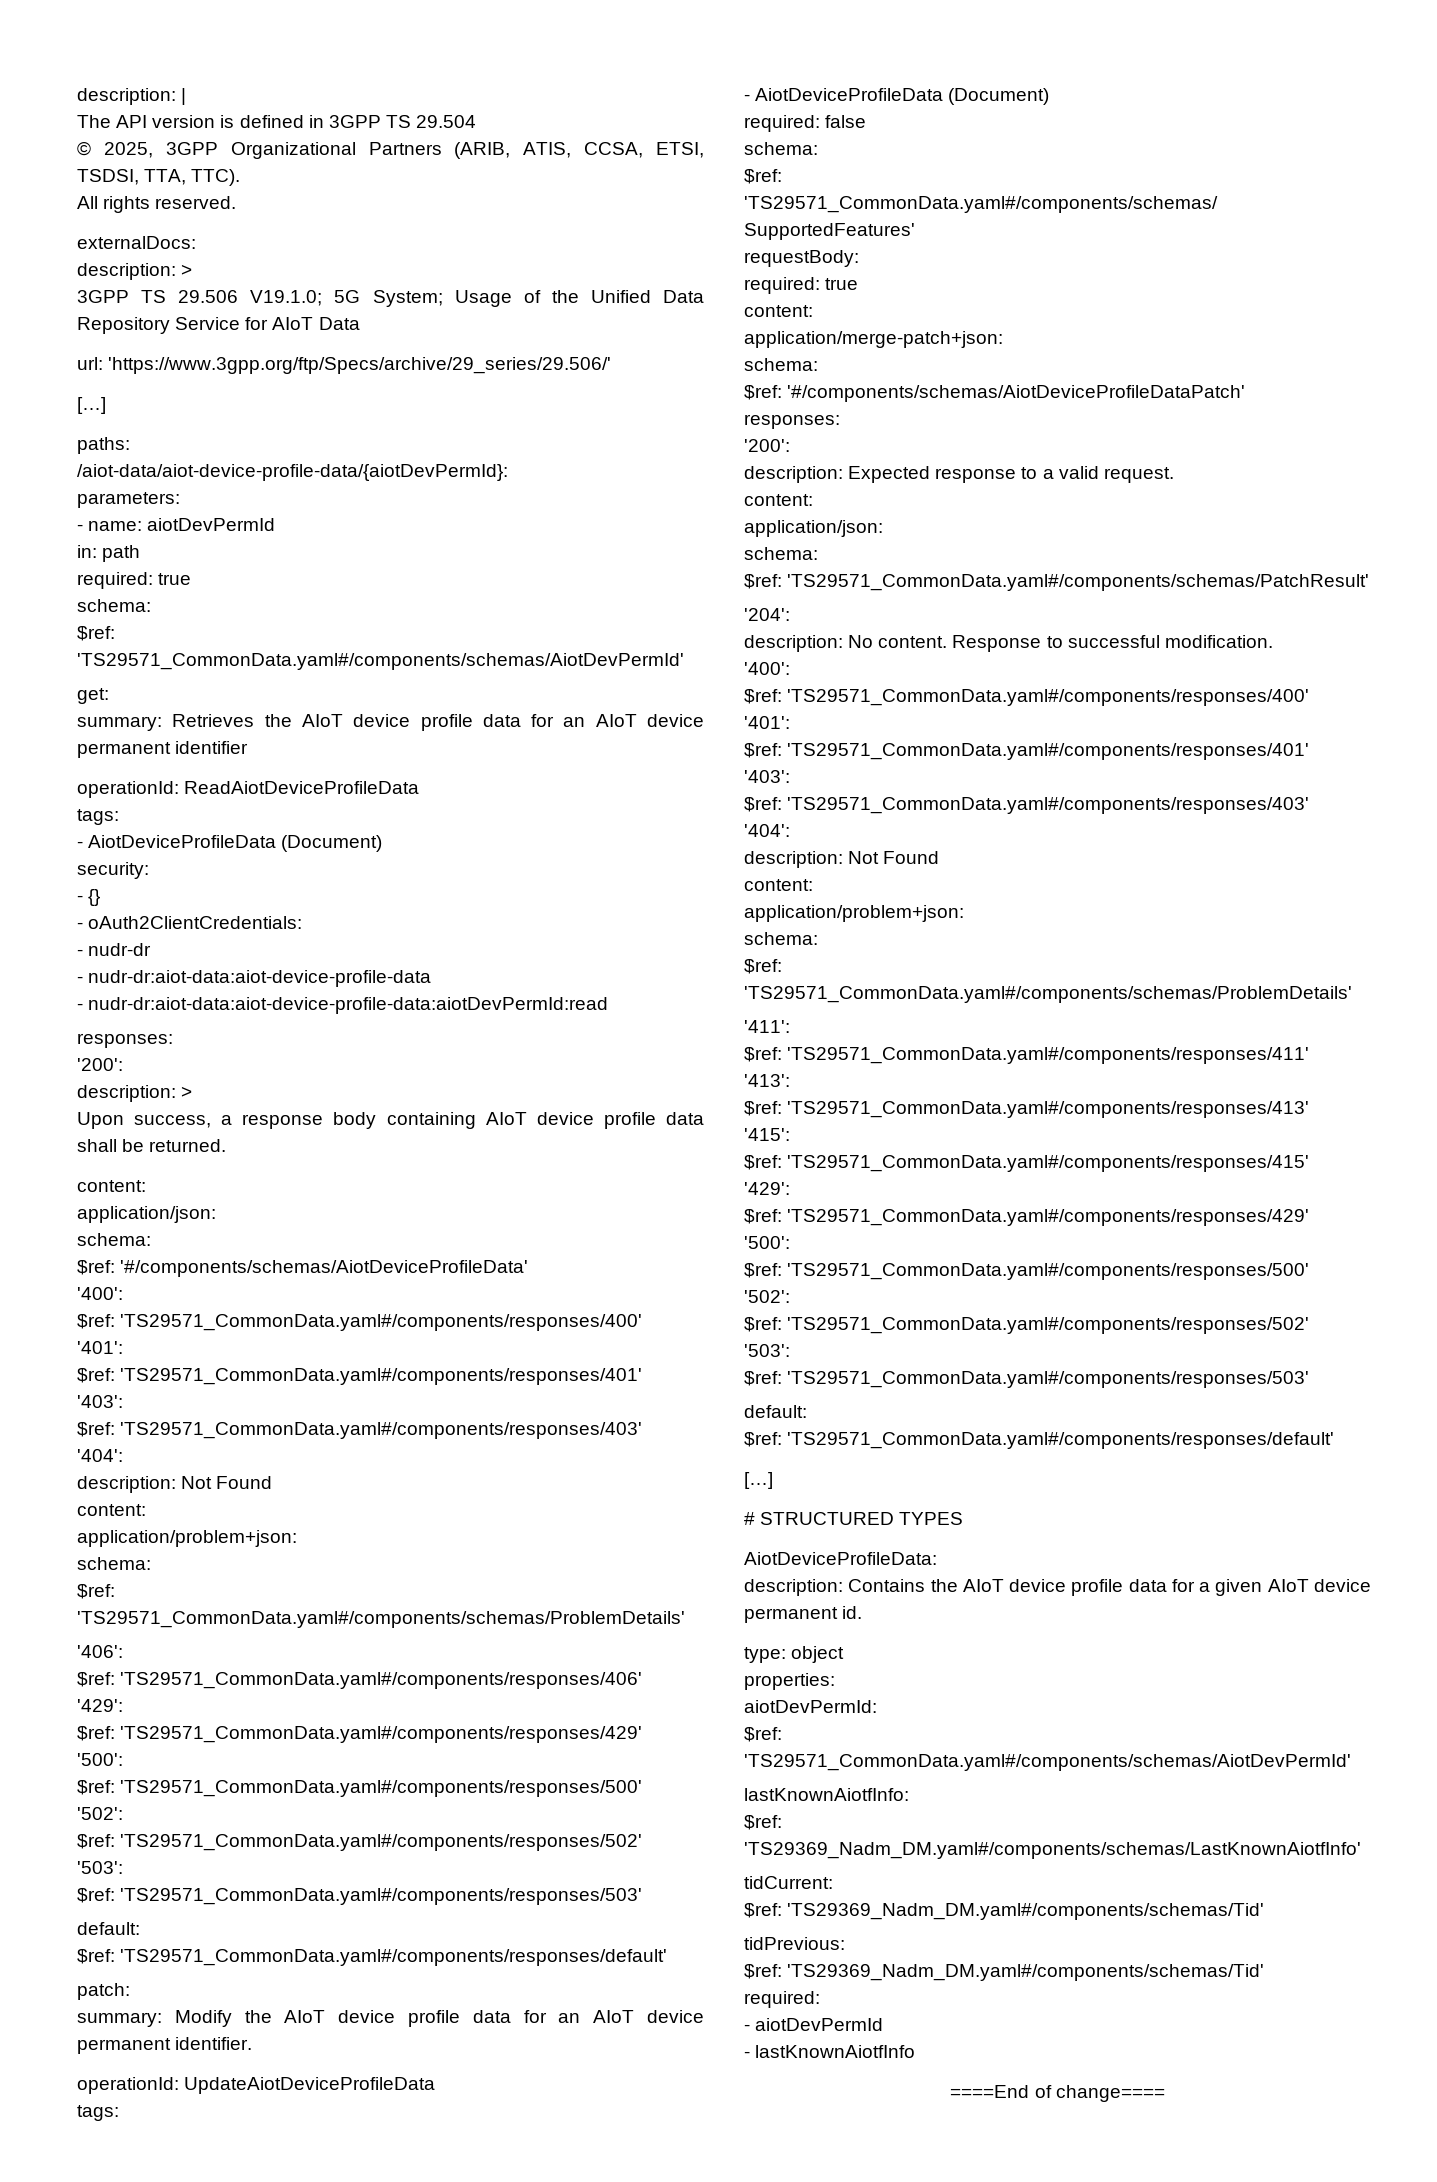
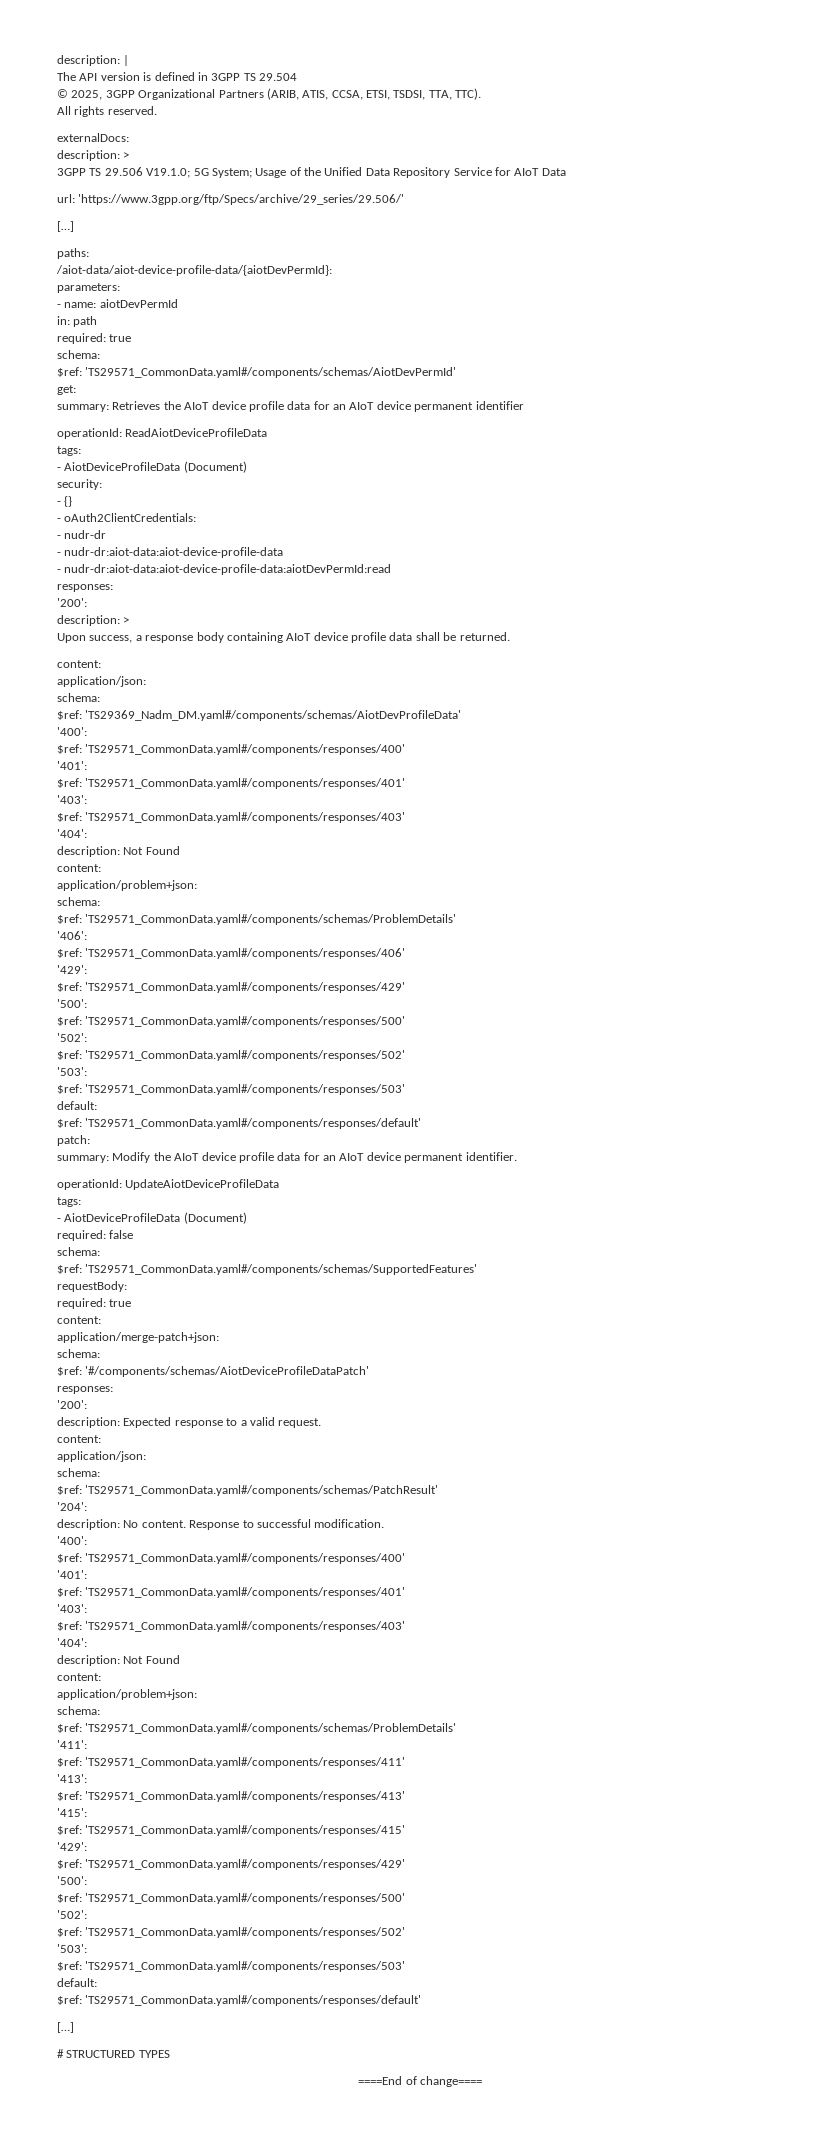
[120,1260,529,1277] '#/components/schemas/AiotDeviceProfileData' -> [85,710,462,721] 'TS29369_Nadm_DM.yaml#/components/schemas/AiotDevProfileData'
[744,1552,937,1565] [744,1579,1371,1596] [744,1606,863,1623] [744,1646,845,1663] [744,1673,835,1690] [744,1700,877,1713] [744,1727,782,1742] [744,1754,1351,1771] [744,1788,909,1801] [744,1815,782,1830] [744,1842,1361,1859] [744,1876,833,1889] [744,1903,1265,1920] [744,1937,845,1950] [744,1964,1265,1981] [744,1991,820,2008] [744,2018,884,2031] [744,2045,916,2058] // AiotDeviceProfileData: // description: Contains the AIoT device profile data for a given AIoT device permanent id. // type: object // properties: // aiotDevPermId: // $ref: 'TS29571_CommonData.yaml#/components/schemas/AiotDevPermId' // lastKnownAiotfInfo: // $ref: 'TS29369_Nadm_DM.yaml#/components/schemas/LastKnownAiotfInfo' // tidCurrent: // $ref: 'TS29369_Nadm_DM.yaml#/components/schemas/Tid' // tidPrevious: // $ref: 'TS29369_Nadm_DM.yaml#/components/schemas/Tid' // required: // - aiotDevPermId // - lastKnownAiotfInfo -> (170, 2054) none

